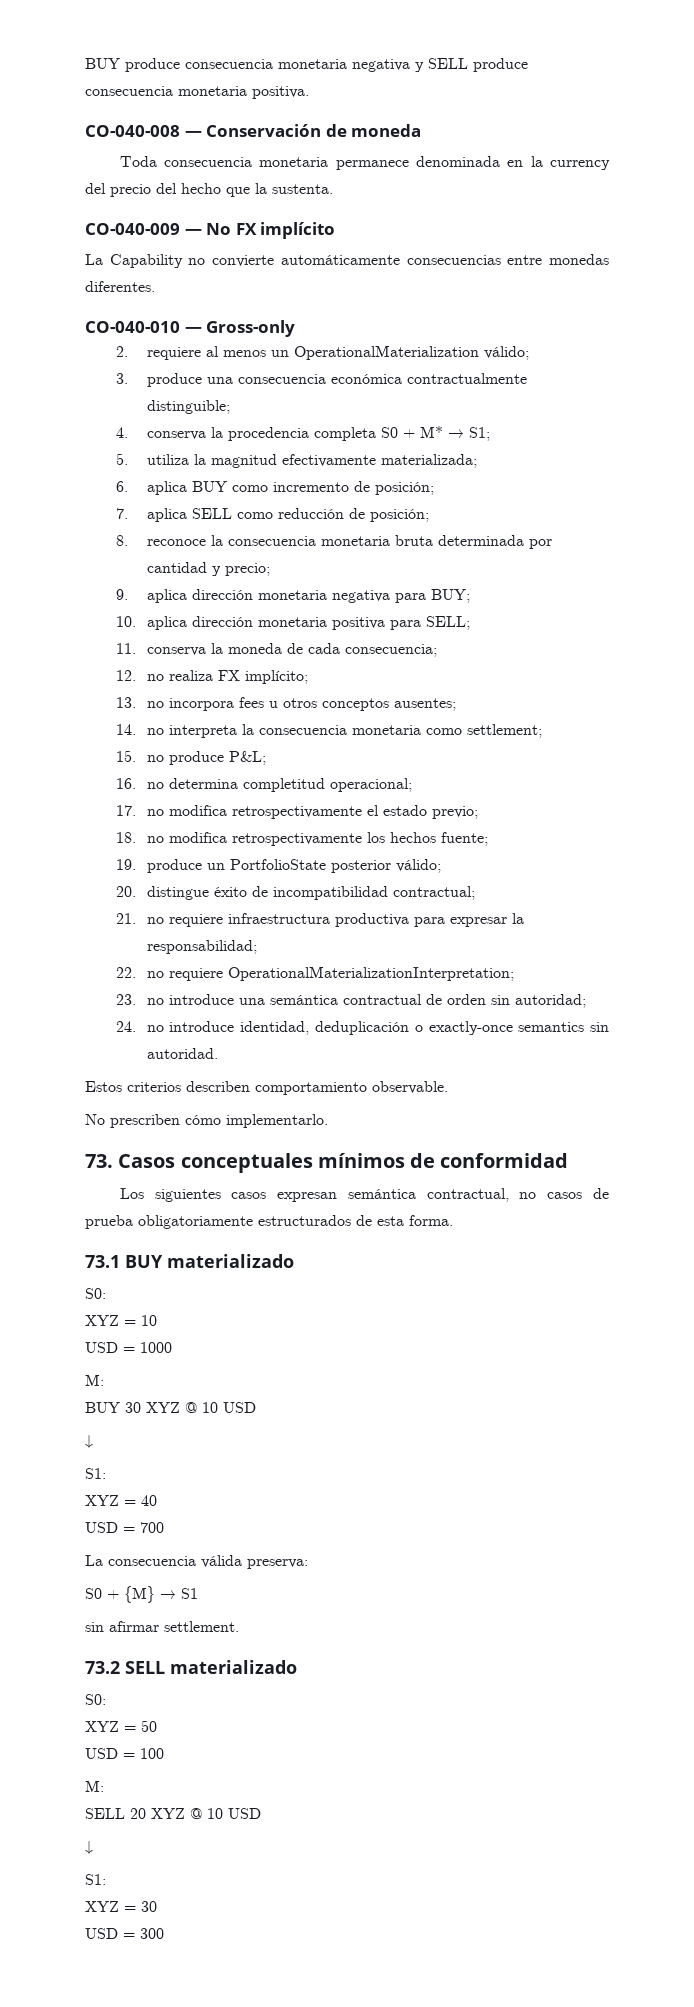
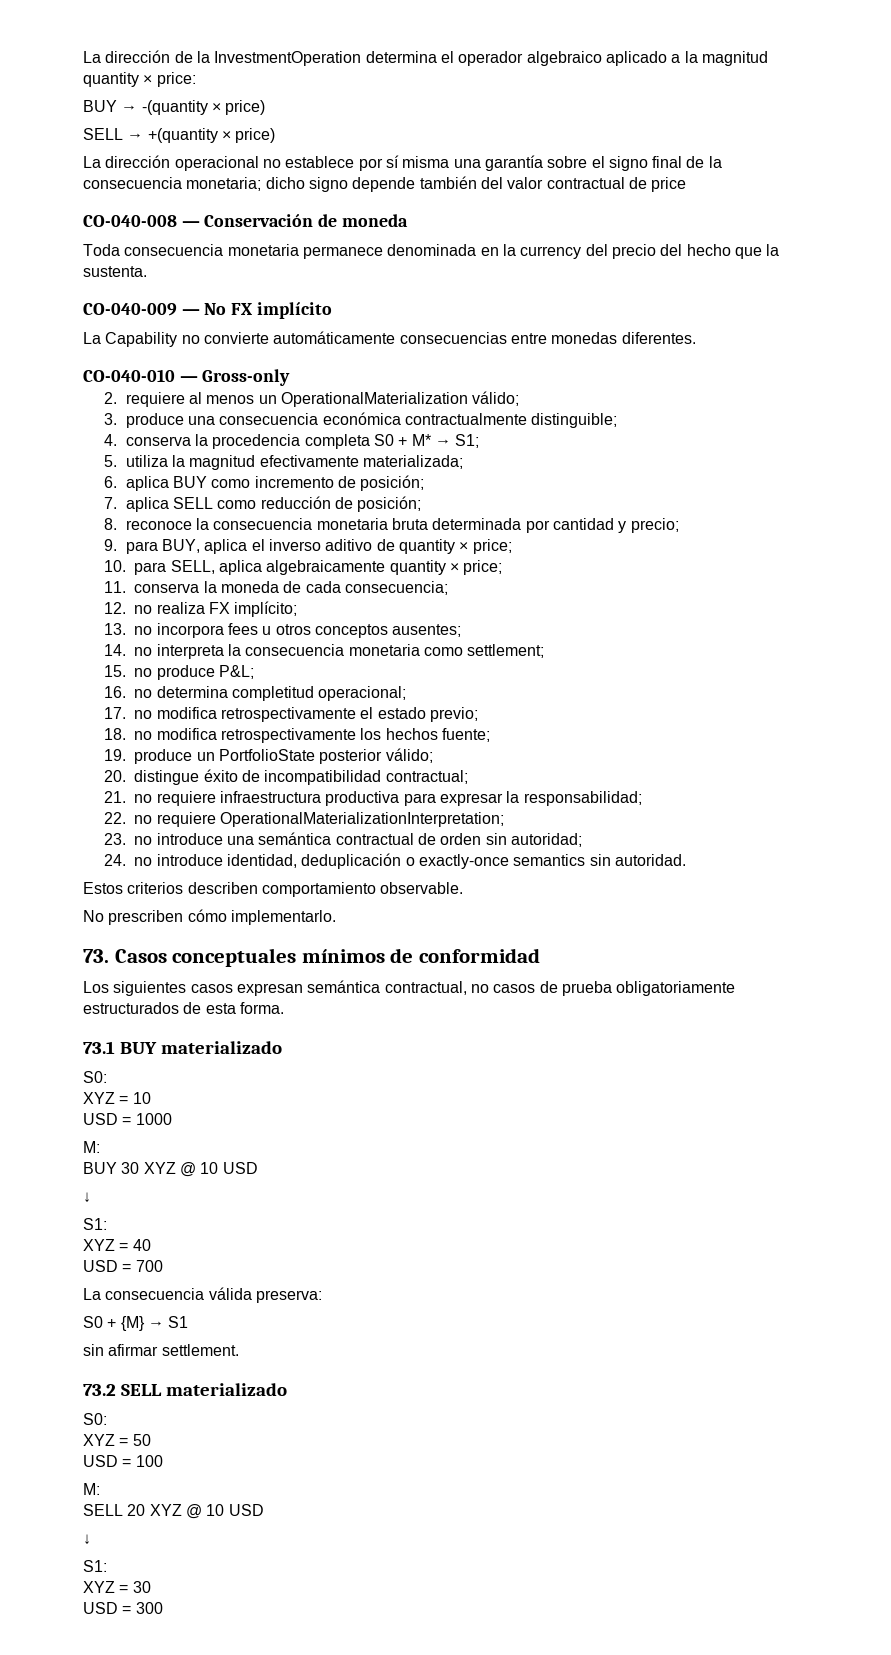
[85,58,528,72] [85,86,309,99] BUY produce consecuencia monetaria negativa y SELL produce consecuencia monetaria positiva. -> [83,50,768,66] [83,72,196,87] [83,100,266,115] [83,128,276,143] [83,155,722,171] [83,176,687,192] La dirección de la InvestmentOperation determina el operador algebraico aplicado a la magnitud quantity × price: // BUY → -(quantity × price) // SELL → +(quantity × price) // La dirección operacional no establece por sí misma una garantía sobre el signo final de la consecuencia monetaria; dicho signo depende también del valor contractual de price
[146,589,470,603] [115,616,470,630] aplica dirección monetaria negativa para BUY; // 10. aplica dirección monetaria positiva para SELL; -> [125,539,512,554] [104,560,503,575] para BUY, aplica el inverso aditivo de quantity × price; // 10. para SELL, aplica algebraicamente quantity × price;

